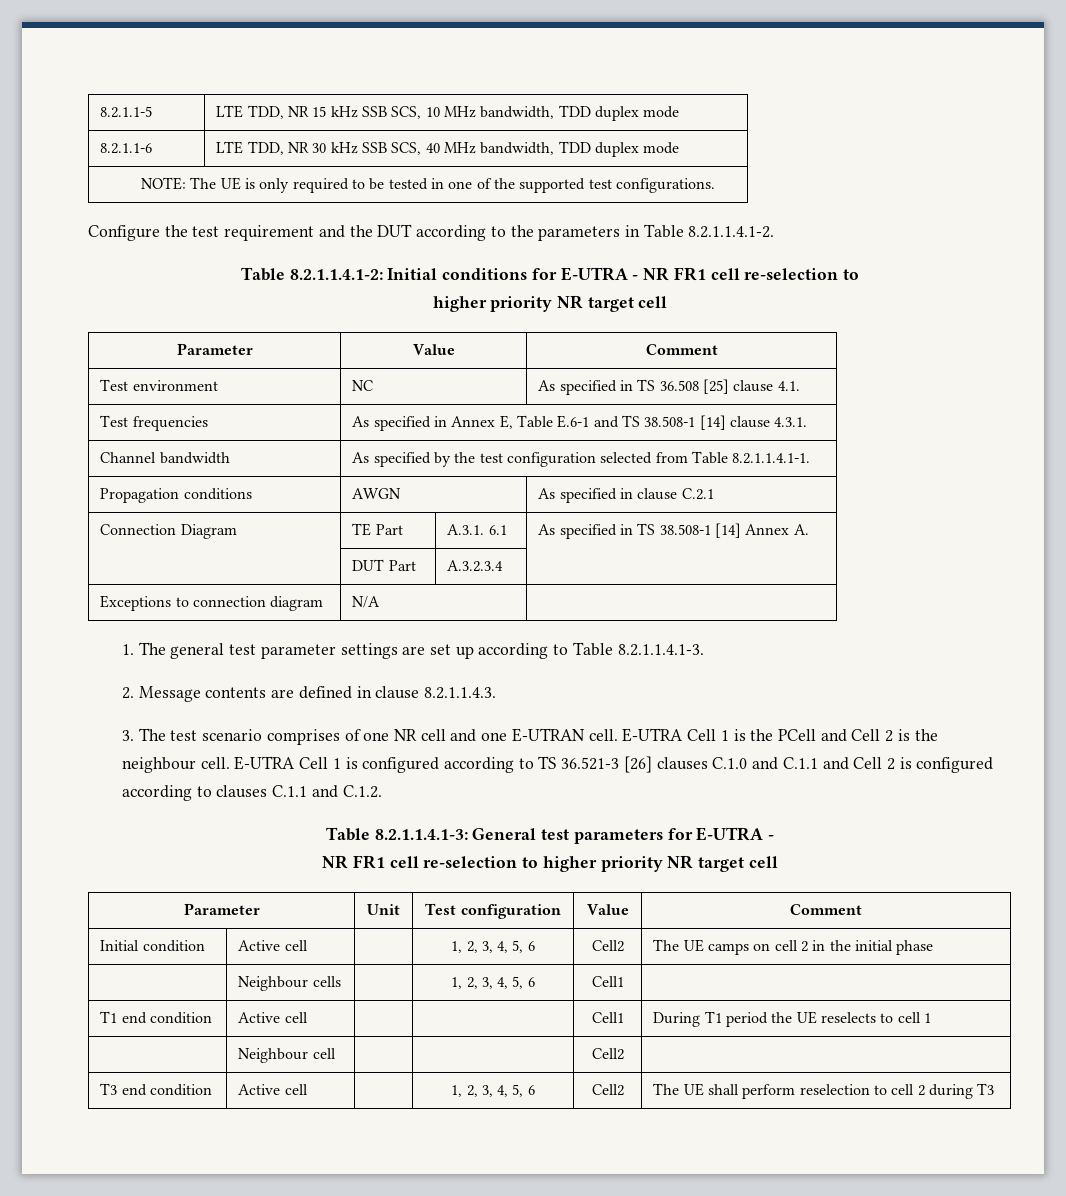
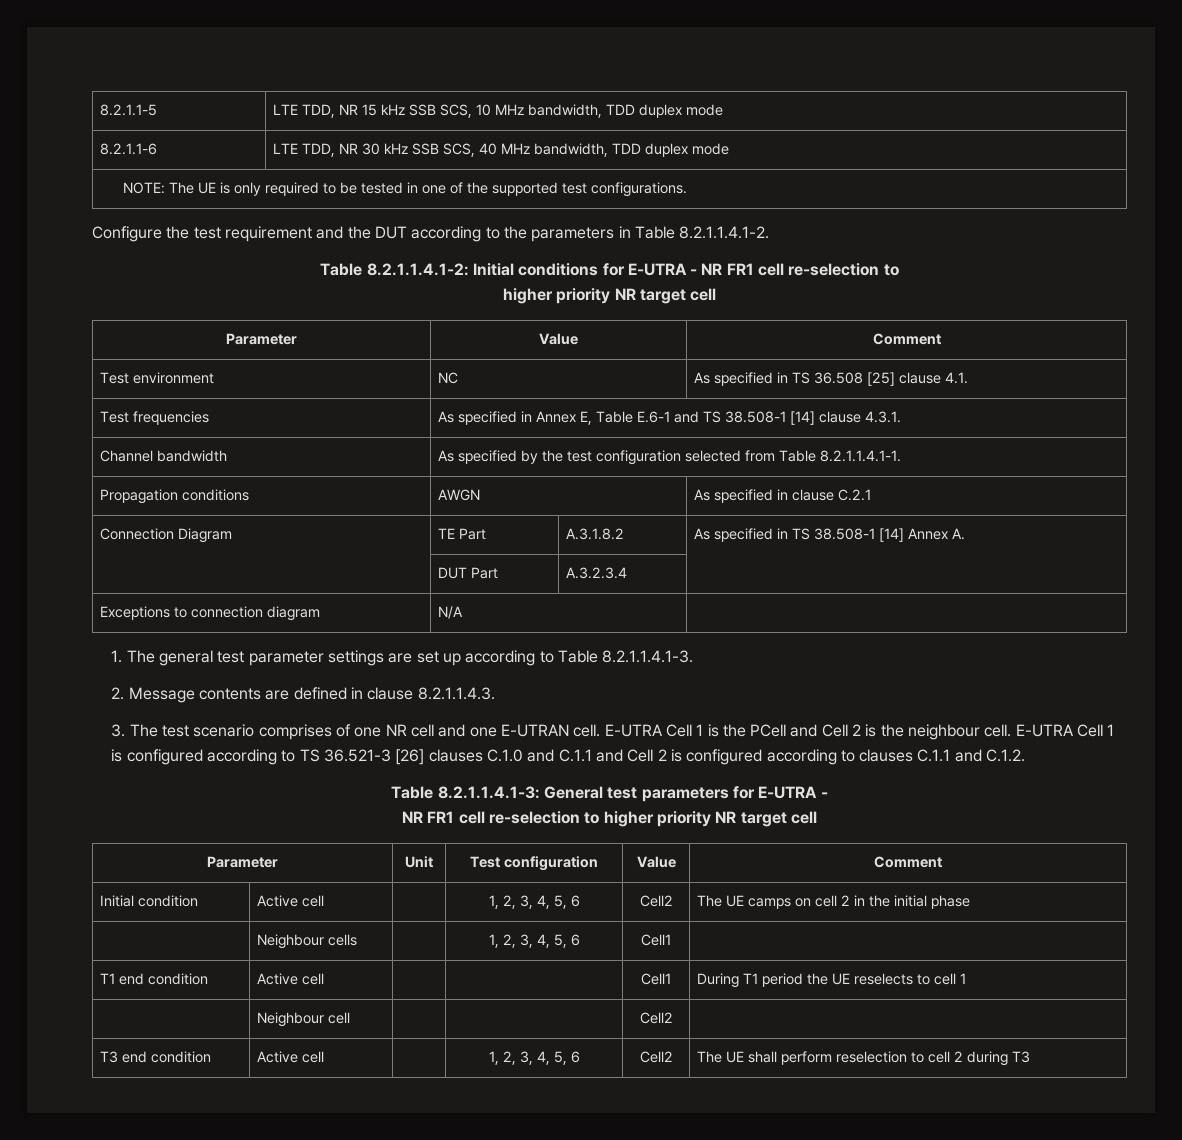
[447,524,507,535] A.3.1. 6.1 -> [565,528,624,540] A.3.1.8.2

